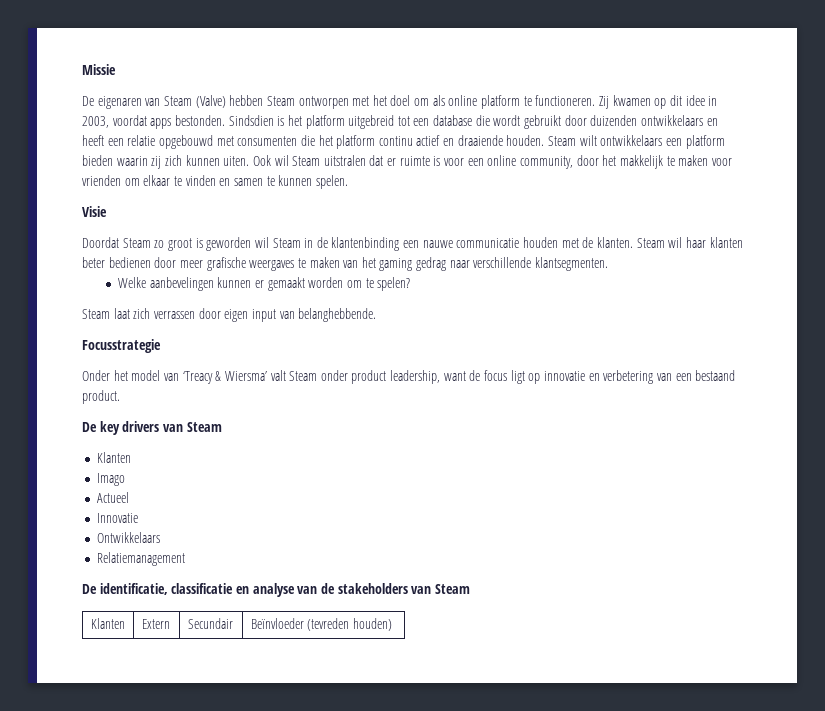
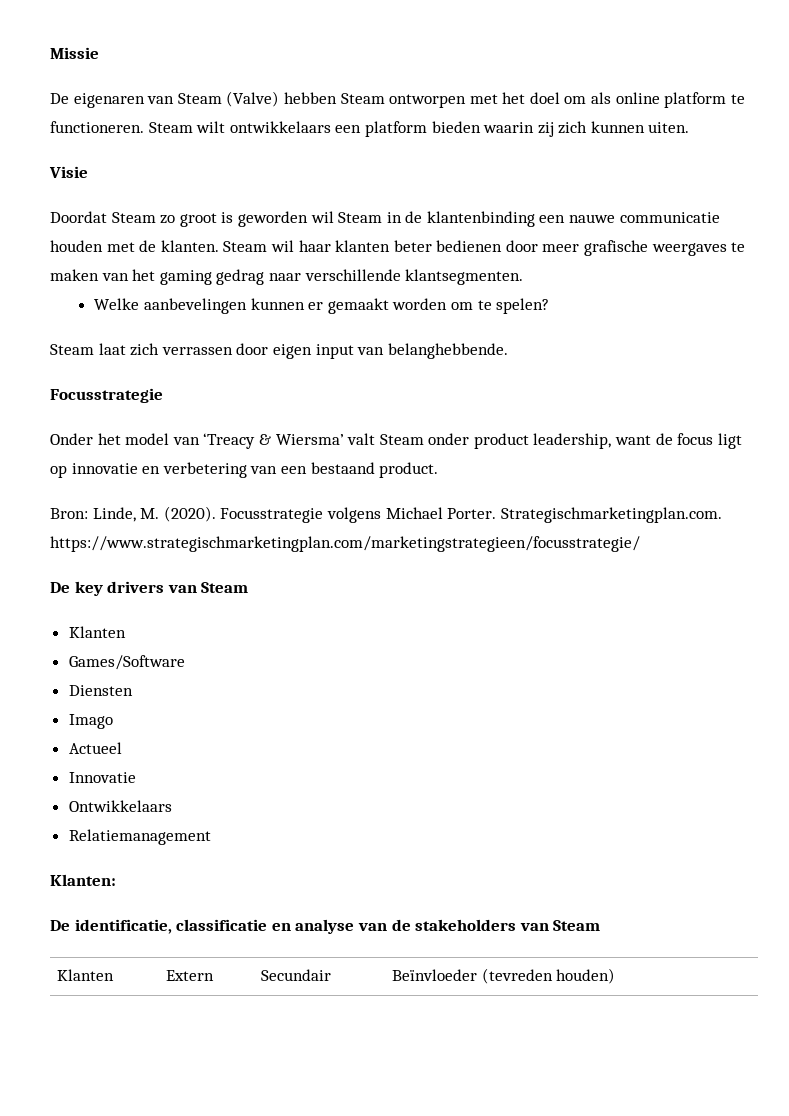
[598,95,718,109] [82,115,718,129] [82,135,545,149] Zij kwamen op dit idee in 2003, voordat apps bestonden. Sindsdien is het platform uitgebreid tot een database die wordt gebruikt door duizenden ontwikkelaars en heeft een relatie opgebouwd met consumenten die het platform continu actief en draaiende houden. -> (144, 127) none
[252,155,732,169] [82,175,348,189] Ook wil Steam uitstralen dat er ruimte is voor een online community, door het makkelijk te maken voor vrienden om elkaar te vinden en samen te kunnen spelen. -> (690, 127) none
(120, 397) none -> [50,506,722,523] [50,536,640,552] // Bron: Linde, M. (2020). Focusstrategie volgens Michael Porter. Strategischmarketingplan.com. https://www.strategischmarketingplan.com/marketingstrategieen/focusstrategie/
(131, 457) none -> [68,655,185,670] [68,685,133,696] // Games/Software // Diensten
(185, 559) none -> [50,874,116,886] // Klanten:

